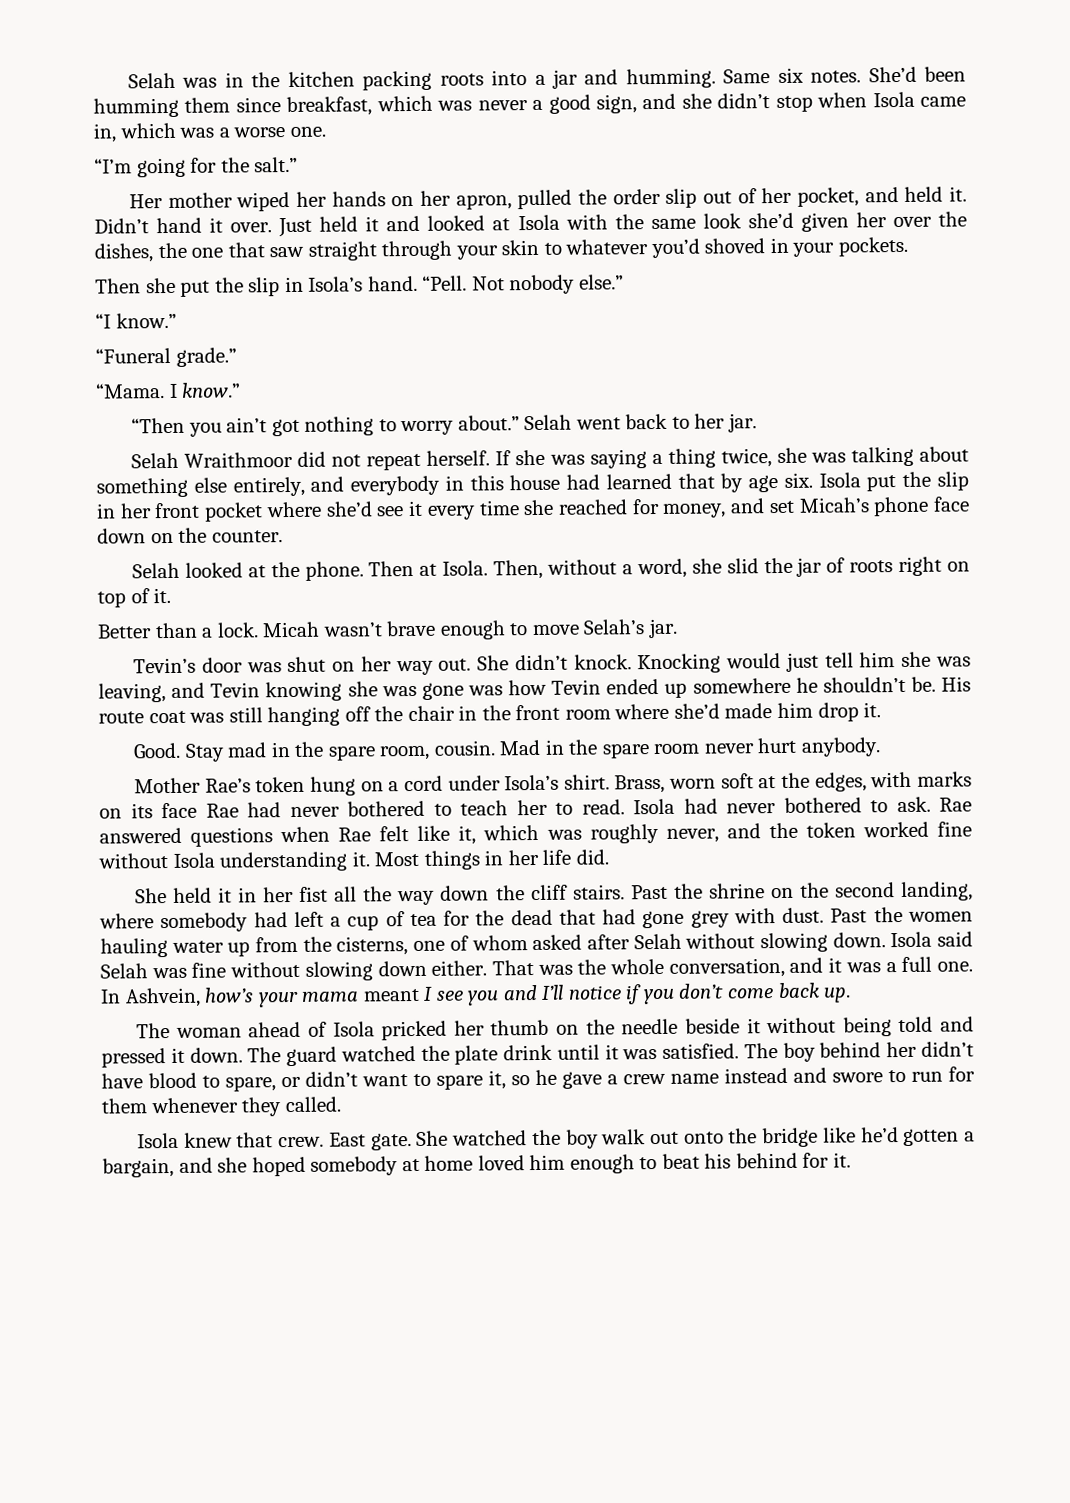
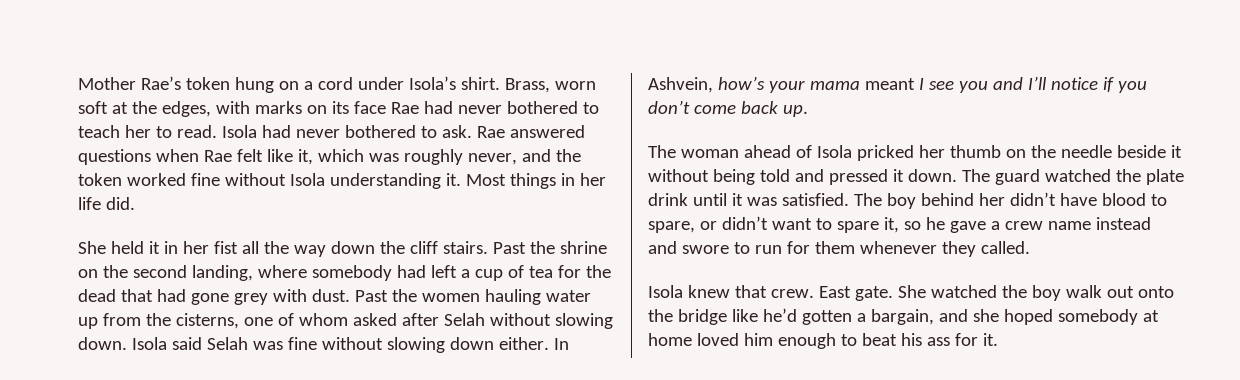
[127,66,966,91] [93,91,966,118] [93,122,326,143] [94,156,299,178] [128,186,967,212] [94,211,968,238] [94,236,909,263] [95,274,624,297] [95,312,177,329] [95,347,237,367] [95,382,242,399] [130,413,757,437] [130,446,969,471] [96,471,969,498] [96,496,970,522] [97,527,283,544] [131,556,970,581] [97,587,172,608] [97,618,678,640] [132,651,971,676] [98,676,971,703] [98,702,882,727] [132,737,882,762] Selah was in the kitchen packing roots into a jar and humming. Same six notes. She’d been humming them since breakfast, which was never a good sign, and she didn’t stop when Isola came in, which was a worse one. // “I’m going for the salt.” // Her mother wiped her hands on her apron, pulled the order slip out of her pocket, and held it. Didn’t hand it over. Just held it and looked at Isola with the same look she’d given her over the dishes, the one that saw straight through your skin to whatever you’d shoved in your pockets. // Then she put the slip in Isola’s hand. “Pell. Not nobody else.” // “I know.” // “Funeral grade.” // “Mama. I know.” // “Then you ain’t got nothing to worry about.” Selah went back to her jar. // Selah Wraithmoor did not repeat herself. If she was saying a thing twice, she was talking about something else entirely, and everybody in this house had learned that by age six. Isola put the slip in her front pocket where she’d see it every time she reached for money, and set Micah’s phone face down on the counter. // Selah looked at the phone. Then at Isola. Then, without a word, she slid the jar of roots right on top of it. // Better than a lock. Micah wasn’t brave enough to move Selah’s jar. // Tevin’s door was shut on her way out. She didn’t knock. Knocking would just tell him she was leaving, and Tevin knowing she was gone was how Tevin ended up somewhere he shouldn’t be. His route coat was still hanging off the chair in the front room where she’d made him drop it. // Good. Stay mad in the spare room, cousin. Mad in the spare room never hurt anybody. // -> (78, 83) none
[491,956,974,978] That was the whole conversation, and it was a full one. -> (549, 343) none
[735,1152,798,1169] behind -> [926,337,950,346] ass

